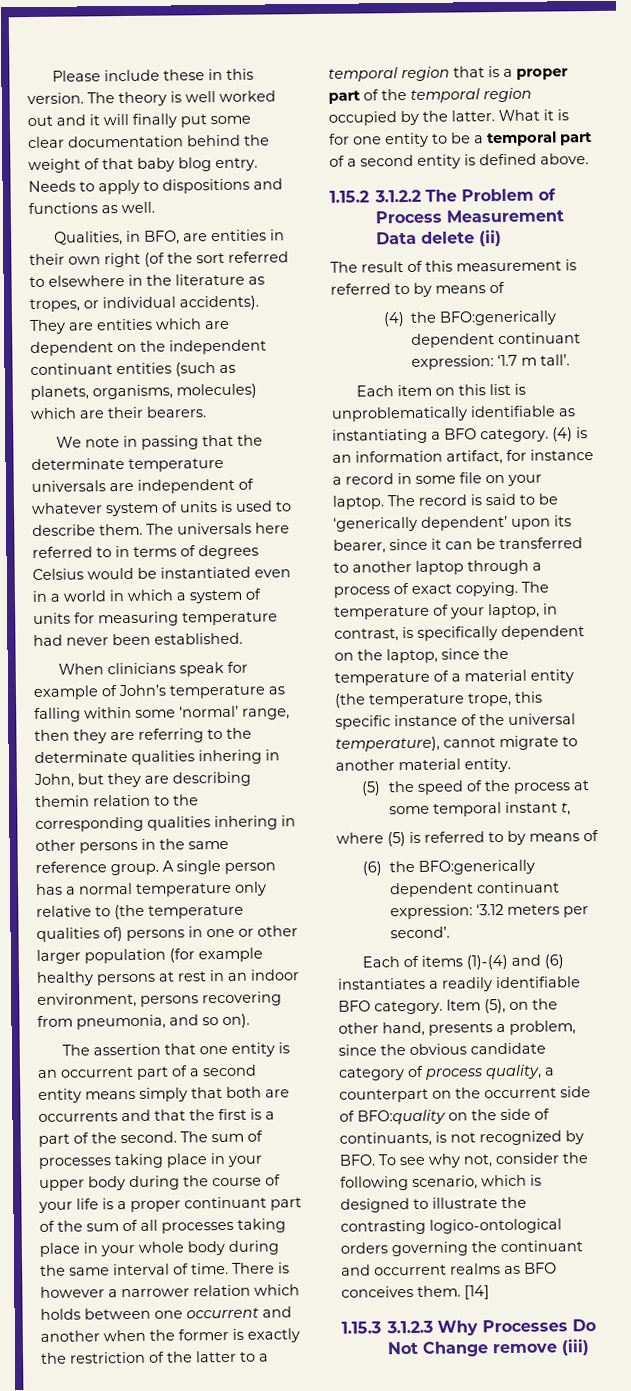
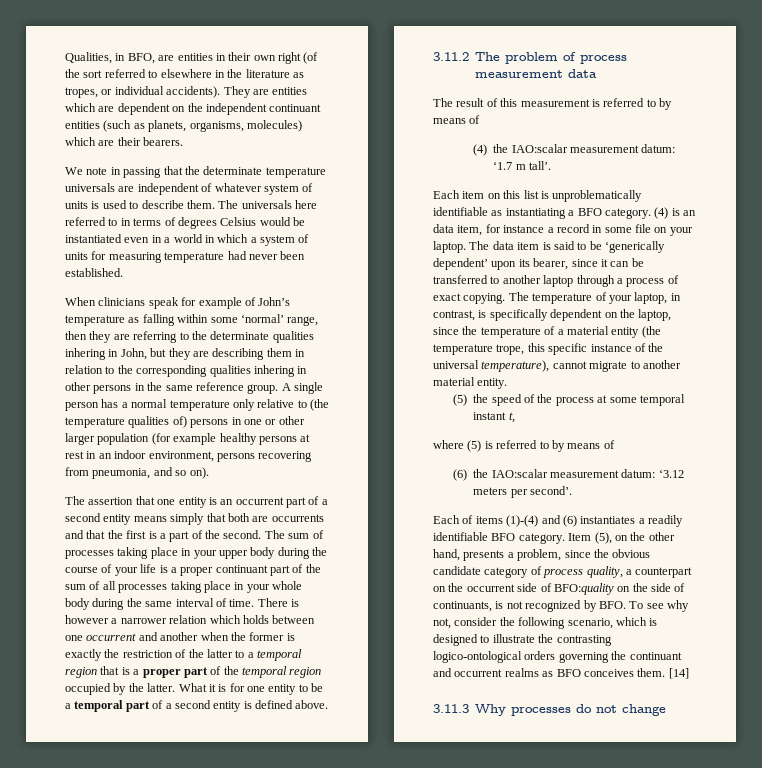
[51,68,254,82] [27,90,276,107] [27,113,251,128] [28,134,270,149] [28,157,258,174] [28,178,283,195] [28,201,155,215] Please include these in this version. The theory is well worked out and it will finally put some clear documentation behind the weight of that baby blog entry. Needs to apply to dispositions and functions as well. // -> (65, 58) none
[35,795,90,807] themin -> [266,348,305,357] them in
[329,188,557,203] [375,209,565,224] [376,229,503,247] 1.15.2 3.1.2.2 The Problem of Process Measurement Data delete (ii) -> [433,52,628,64] [475,69,598,78] 3.11.2 The problem of process measurement data
[438,310,557,326] [410,332,581,348] [410,355,494,370] BFO:generically dependent continuant expression: -> [511,144,676,153] IAO:scalar measurement datum:
[355,449,503,465] information artifact, -> [433,224,483,236] data item,
[418,494,467,506] record -> [492,241,540,250] data item
[417,859,535,875] [389,881,560,898] [389,904,473,920] BFO:generically dependent continuant expression: -> [491,469,656,478] IAO:scalar measurement datum:
[341,1319,597,1336] [387,1339,591,1357] 1.15.3 3.1.2.3 Why Processes Do Not Change remove (iii) -> [433,704,667,716] 3.11.3 Why processes do not change

